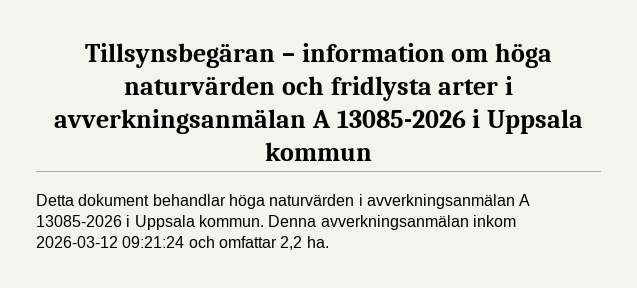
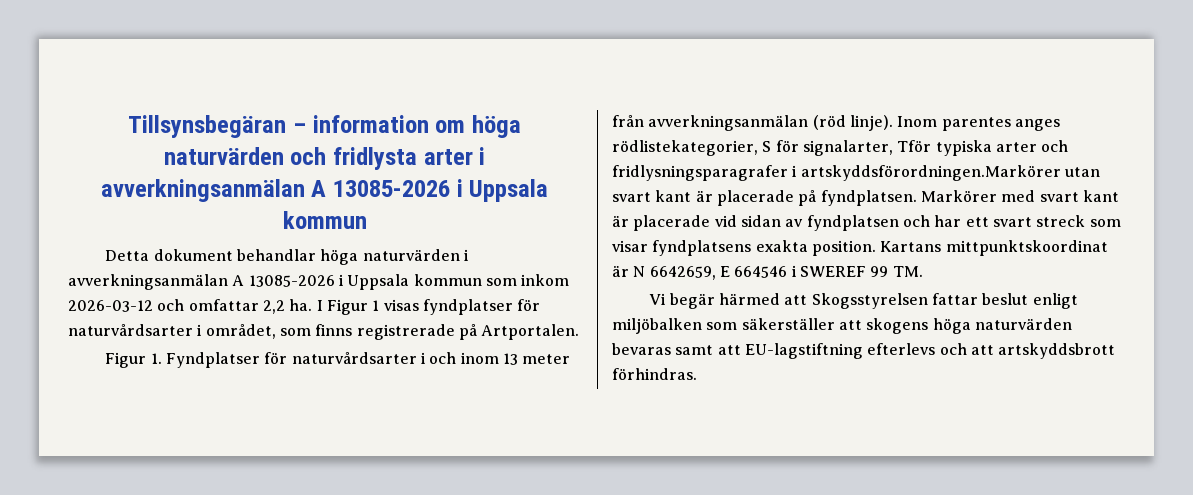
[198,215,469,230] kommun. Denna avverkningsanmälan -> [413,274,517,286] kommun som
[122,236,185,248] 09:21:24 -> (153, 306) none
(329, 242) none -> [316,299,541,315] [68,324,580,340] [105,352,571,368] [612,115,1060,131] [612,140,1069,156] [612,165,1100,181] [612,190,1119,206] [612,215,1121,231] [612,240,1108,256] [612,265,923,280] [649,293,1078,309] [612,318,1072,334] [612,343,1116,359] [612,368,697,380] I Figur 1 visas fyndplatser för naturvårdsarter i området, som finns registrerade på Artportalen. // Figur 1. Fyndplatser för naturvårdsarter i och inom 13 meter från avverkningsanmälan (röd linje). Inom parentes anges rödlistekategorier, S för signalarter, Tför typiska arter och fridlysningsparagrafer i artskyddsförordningen.Markörer utan svart kant är placerade på fyndplatsen. Markörer med svart kant är placerade vid sidan av fyndplatsen och har ett svart streck som visar fyndplatsens exakta position. Kartans mittpunktskoordinat är N 6642659, E 664546 i SWEREF 99 TM. // Vi begär härmed att Skogsstyrelsen fattar beslut enligt miljöbalken som säkerställer att skogens höga naturvärden bevaras samt att EU-lagstiftning efterlevs och att artskyddsbrott förhindras.

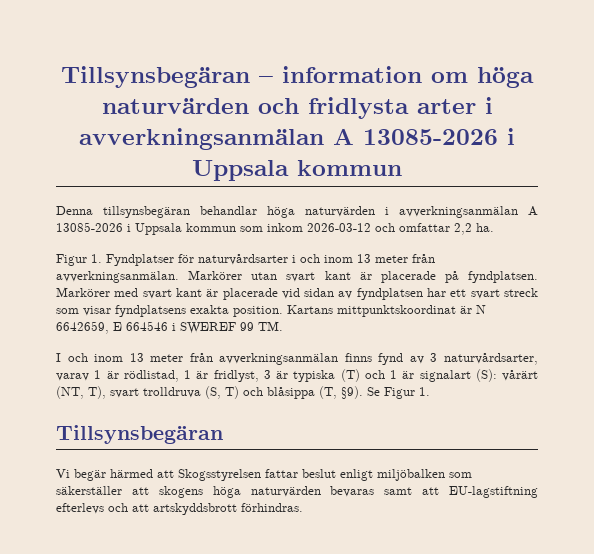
[105,249,233,261] Detta dokument -> [56,206,190,218] Denna tillsynsbegäran
[316,299,541,315] [68,324,580,340] I Figur 1 visas fyndplatser för naturvårdsarter i området, som finns registrerade på Artportalen. -> (494, 227) none
[648,115,1060,131] [612,140,1069,156] [612,165,1061,181] avverkningsanmälan (röd linje). Inom parentes anges rödlistekategorier, S för signalarter, Tför typiska arter och fridlysningsparagrafer i artskyddsförordningen.Markörer -> [56,270,243,283] avverkningsanmälan. Markörer
[902,215,930,227] och -> (423, 294) none
(923, 271) none -> [56,353,538,365] [56,369,538,382] [56,386,430,399] [56,425,223,444] // I och inom 13 meter från avverkningsanmälan finns fynd av 3 naturvårdsarter, varav 1 är rödlistad, 1 är fridlyst, 3 är typiska (T) och 1 är signalart (S): vårärt (NT, T), svart trolldruva (S, T) och blåsippa (T, §9). Se Figur 1. // Tillsynsbegäran

